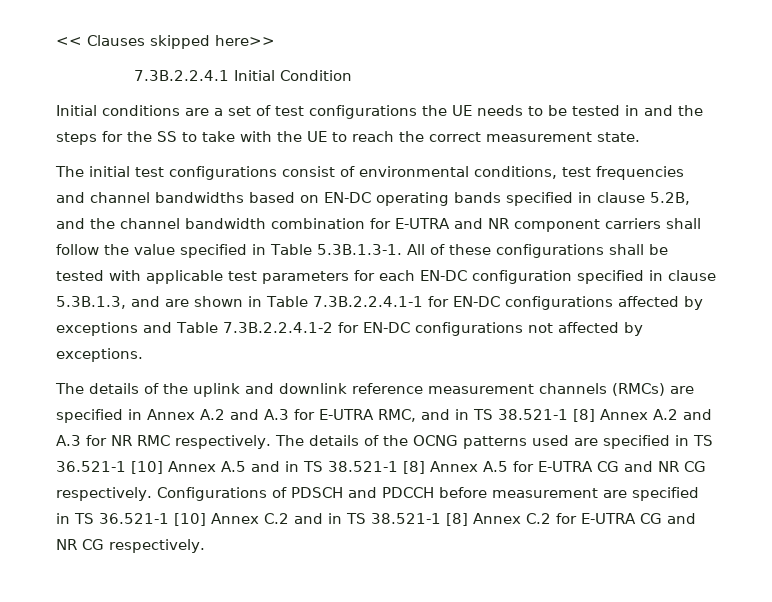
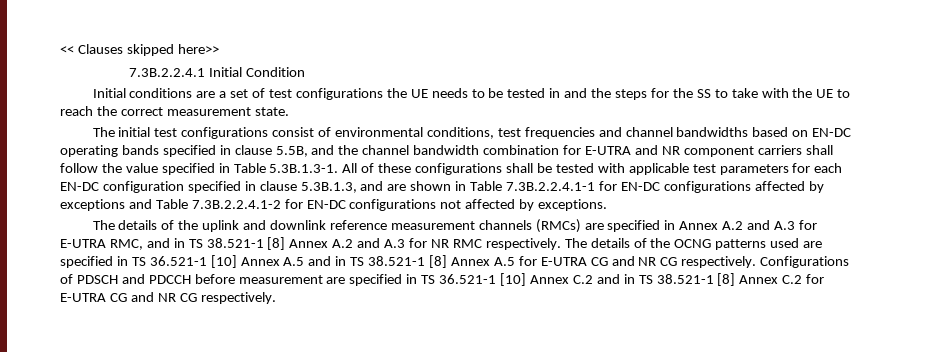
[650,192,690,205] 5.2B, -> [275,146,308,157] 5.5B,

